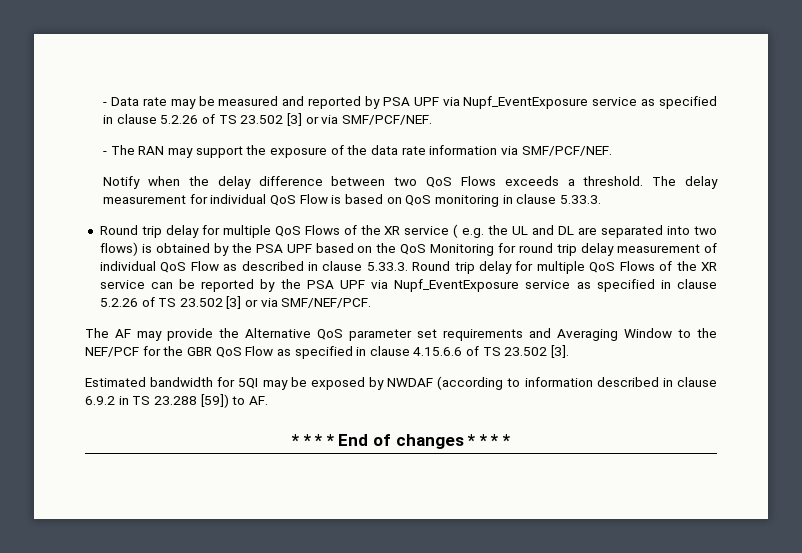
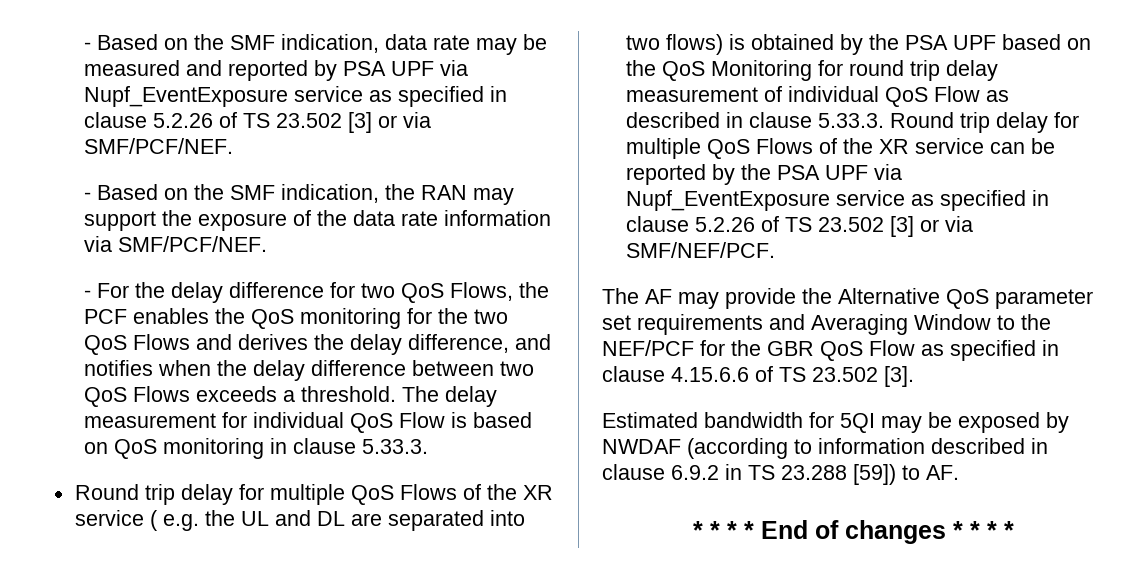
[103,97,140,106] - Data -> [84,34,428,53] - Based on the SMF indication, data
[110,145,135,155] The -> [97,184,416,203] Based on the SMF indication, the
[103,176,141,189] Notify -> [84,282,550,303] [84,308,509,329] [84,334,552,355] [84,360,154,376] - For the delay difference for two QoS Flows, the PCF enables the QoS monitoring for the two QoS Flows and derives the delay difference, and notifies

